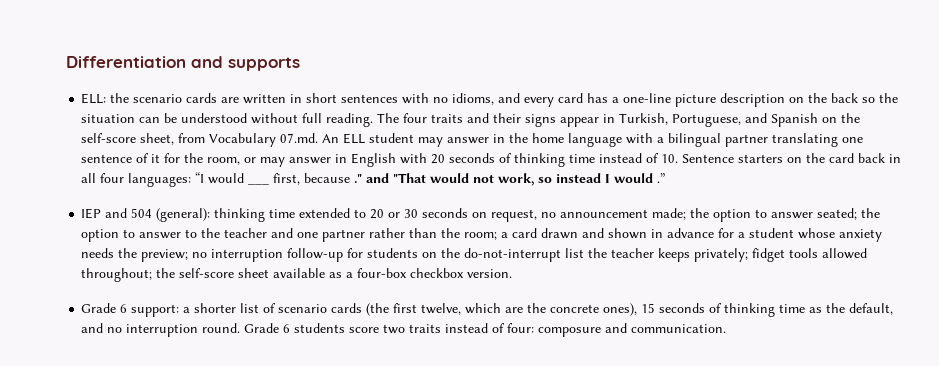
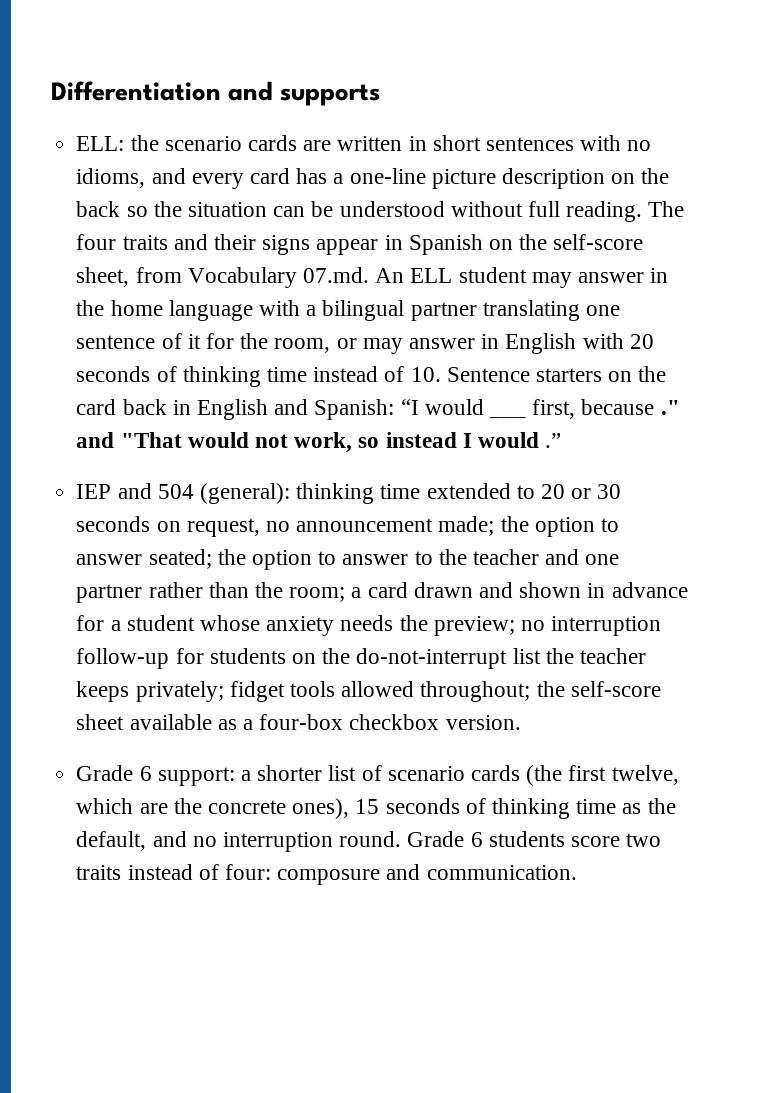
[619,113,768,127] Turkish, Portuguese, and -> (403, 242) none
[81,173,192,187] all four languages: -> [196,399,395,420] English and Spanish:

